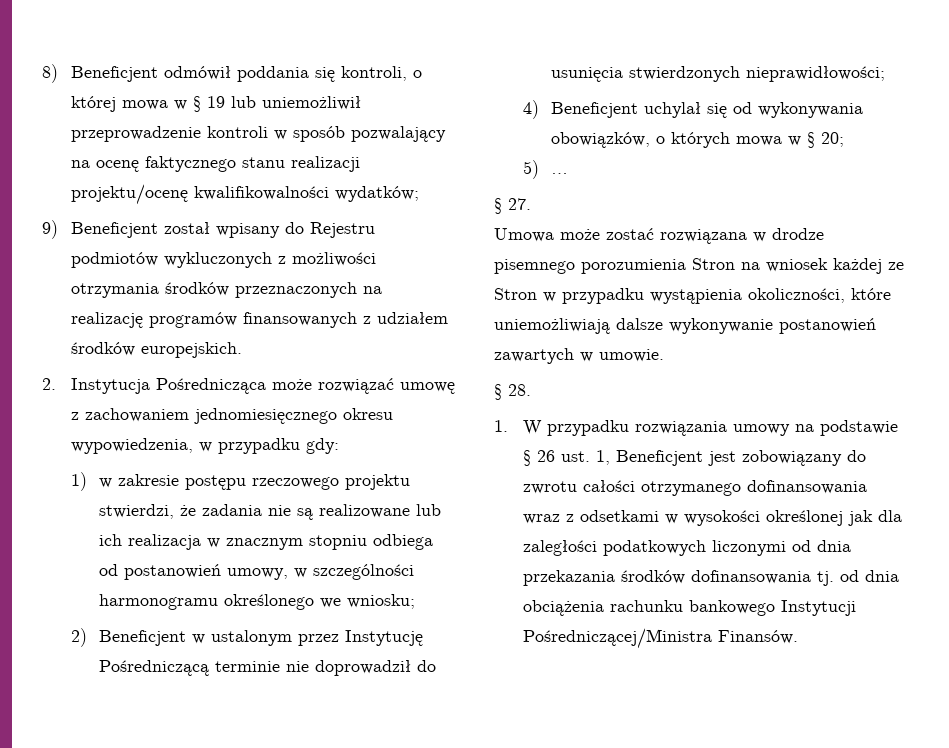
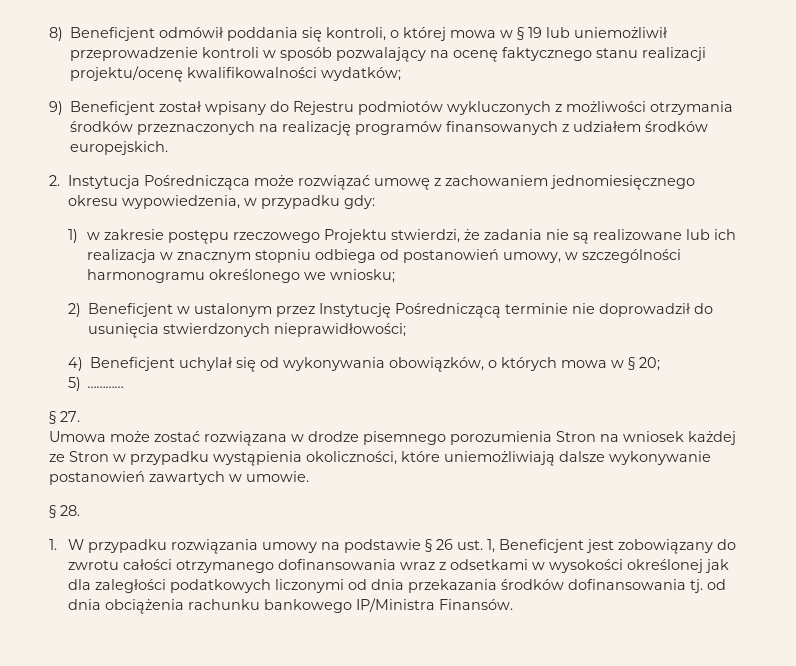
[345,474,411,490] projektu -> [324,229,388,243] Projektu
[551,173,569,174] … -> [88,386,125,388] …………
[780,600,856,616] [522,628,712,649] Instytucji Pośredniczącej/Ministra -> [356,598,436,612] IP/Ministra

